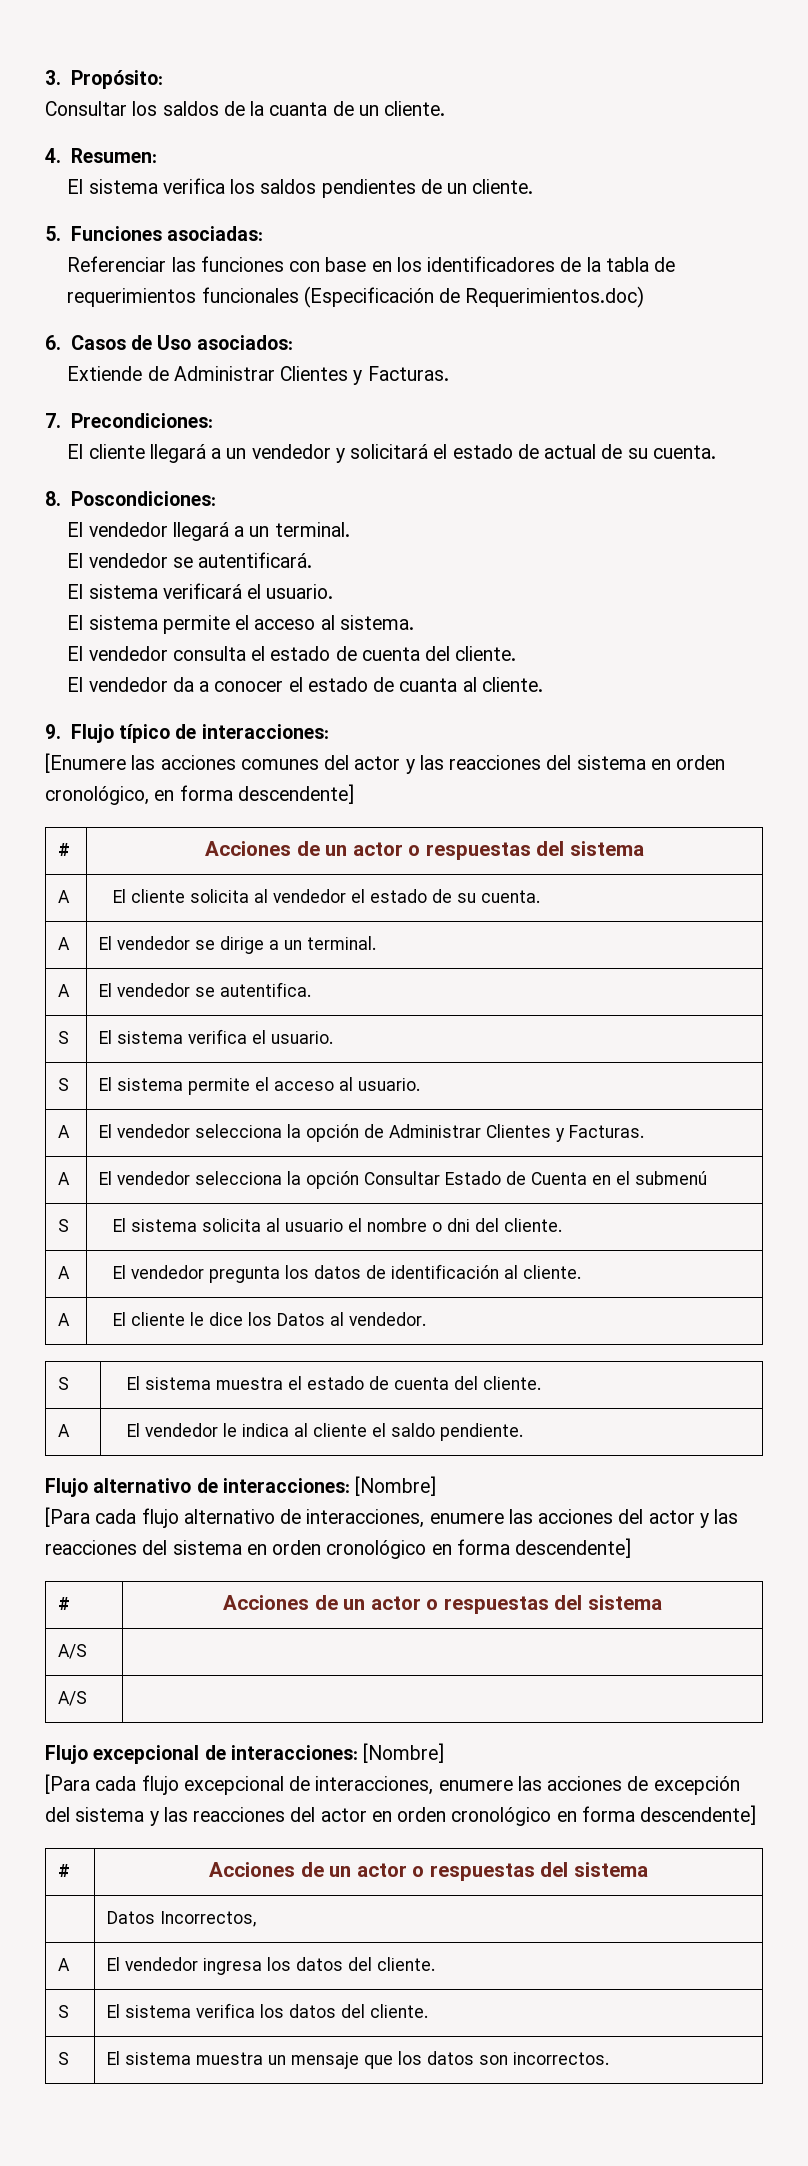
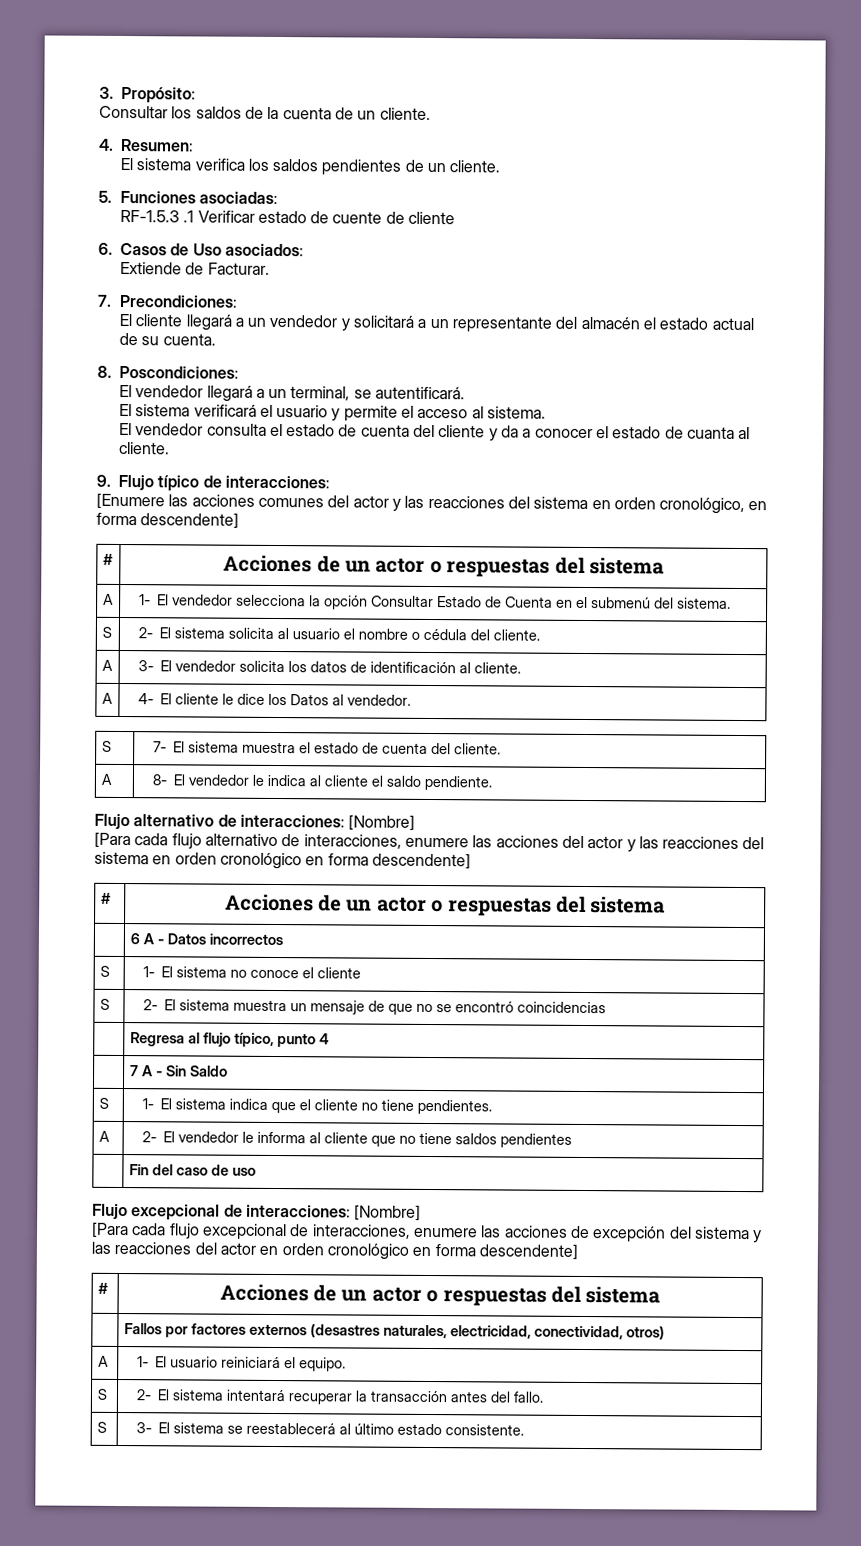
[269,102,328,116] cuanta -> [282,107,332,120] cuenta
[67,256,676,272] [67,286,645,308] Referenciar las funciones con base en los identificadores de la tabla de requerimientos funcionales (Especificación de Requerimientos.doc) -> [119,209,456,225] RF-1.5.3 .1 Verificar estado de cuente de cliente
[173,366,449,385] Administrar Clientes y Facturas. -> [207,262,270,275] Facturar.
[433,444,539,459] el estado de -> [417,316,709,333] a un representante del almacén el estado
[274,522,350,537] [67,553,168,568] terminal. // El vendedor -> [290,386,351,401] terminal,
[266,584,334,599] [67,615,158,630] usuario. // El sistema -> [276,404,341,422] usuario y
[455,646,517,661] [67,677,168,692] cliente. // El vendedor -> [438,425,498,442] cliente y
[112,889,540,903] [58,937,71,950] [99,936,377,954] [58,984,71,997] [99,982,312,997] [58,1031,70,1044] [99,1029,334,1044] [58,1078,70,1091] [99,1077,421,1095] [58,1125,71,1138] [99,1124,645,1142] [58,1172,71,1185] El cliente solicita al vendedor el estado de su cuenta. // A | El vendedor se dirige a un terminal. // A | El vendedor se autentifica. // S | El sistema verifica el usuario. // S | El sistema permite el acceso al usuario. // A | El vendedor selecciona la opción de Administrar Clientes y Facturas. // A | -> [138,594,151,606] 1-
[58,1219,70,1232] // S | -> [654,597,732,609] [101,626,112,638] [137,627,153,639] del sistema. // S | 2-
[446,1218,562,1232] [58,1266,71,1279] [112,1265,280,1283] dni del cliente. // A | El vendedor pregunta -> [423,628,541,641] [101,659,113,671] [137,660,286,673] cédula del cliente. // A | 3- El vendedor solicita
(71, 1319) none -> [137,693,154,705] 4-
(70, 1383) none -> [152,741,167,753] 7-
(71, 1430) none -> [151,774,167,786] 8-
[58,1644,88,1659] [58,1691,88,1706] A/S | // A/S | -> [129,933,283,946] [99,965,110,977] [142,966,362,979] [99,998,110,1010] [142,999,607,1015] [129,1032,329,1048] [129,1065,228,1077] [98,1097,109,1109] [141,1098,493,1115] [98,1130,110,1142] [141,1131,573,1148] [128,1164,256,1176] | 6 A - Datos incorrectos // S | 1- El sistema no conoce el cliente // S | 2- El sistema muestra un mensaje de que no se encontró coincidencias // | Regresa al flujo típico, punto 4 // | 7 A - Sin Saldo // S | 1- El sistema indica que el cliente no tiene pendientes. // A | 2- El vendedor le informa al cliente que no tiene saldos pendientes // | Fin del caso de uso
[107,1911,257,1927] [58,1958,71,1971] [107,1957,436,1975] [58,2005,70,2018] [107,2003,429,2018] [58,2052,70,2065] [107,2051,610,2069] Datos Incorrectos, // A | El vendedor ingresa los datos del cliente. // S | El sistema verifica los datos del cliente. // S | El sistema muestra un mensaje que los datos son incorrectos. -> [123,1323,665,1340] [97,1355,109,1367] [136,1356,347,1372] [96,1388,108,1400] [135,1389,545,1405] [96,1421,107,1433] [135,1422,525,1436] Fallos por factores externos (desastres naturales, electricidad, conectividad, otros) // A | 1- El usuario reiniciará el equipo. // S | 2- El sistema intentará recuperar la transacción antes del fallo. // S | 3- El sistema se reestablecerá al último estado consistente.

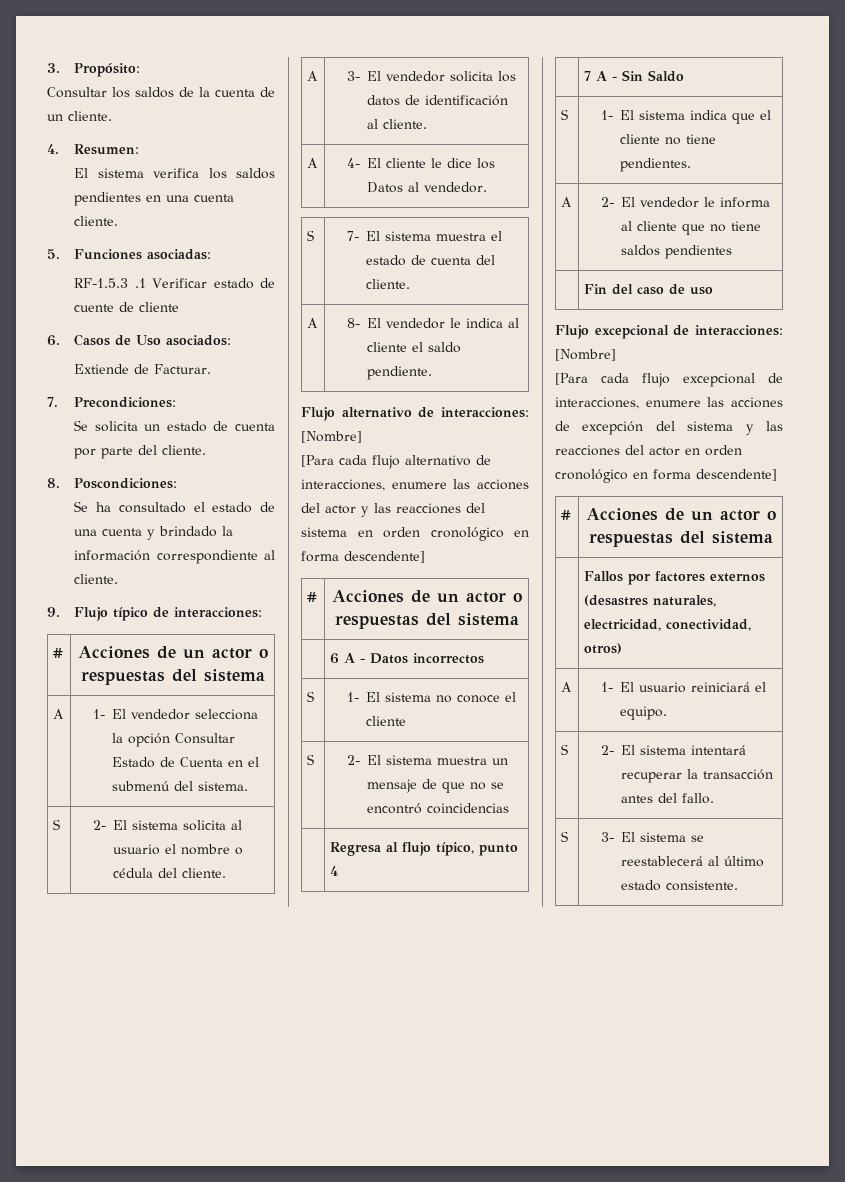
[404,159,447,173] de un -> [146,194,235,202] en una cuenta
[118,313,754,333] [118,332,216,346] [97,365,239,379] [118,384,466,402] [118,403,547,422] [118,422,736,442] El cliente llegará a un vendedor y solicitará a un representante del almacén el estado actual de su cuenta. // 8. Poscondiciones: // El vendedor llegará a un terminal, se autentificará. // El sistema verificará el usuario y permite el acceso al sistema. // El vendedor consulta el estado de cuenta del cliente y da a conocer el estado de cuanta -> [74,420,275,432] [74,445,207,459] [47,478,178,489] [74,501,275,513] [74,526,234,540] [74,550,258,564] Se solicita un estado de cuenta por parte del cliente. // 8. Poscondiciones: // Se ha consultado el estado de una cuenta y brindado la información correspondiente
[96,492,768,515] [96,512,240,529] // [Enumere las acciones comunes del actor y las reacciones del sistema en orden cronológico, en forma descendente] -> (263, 612) none

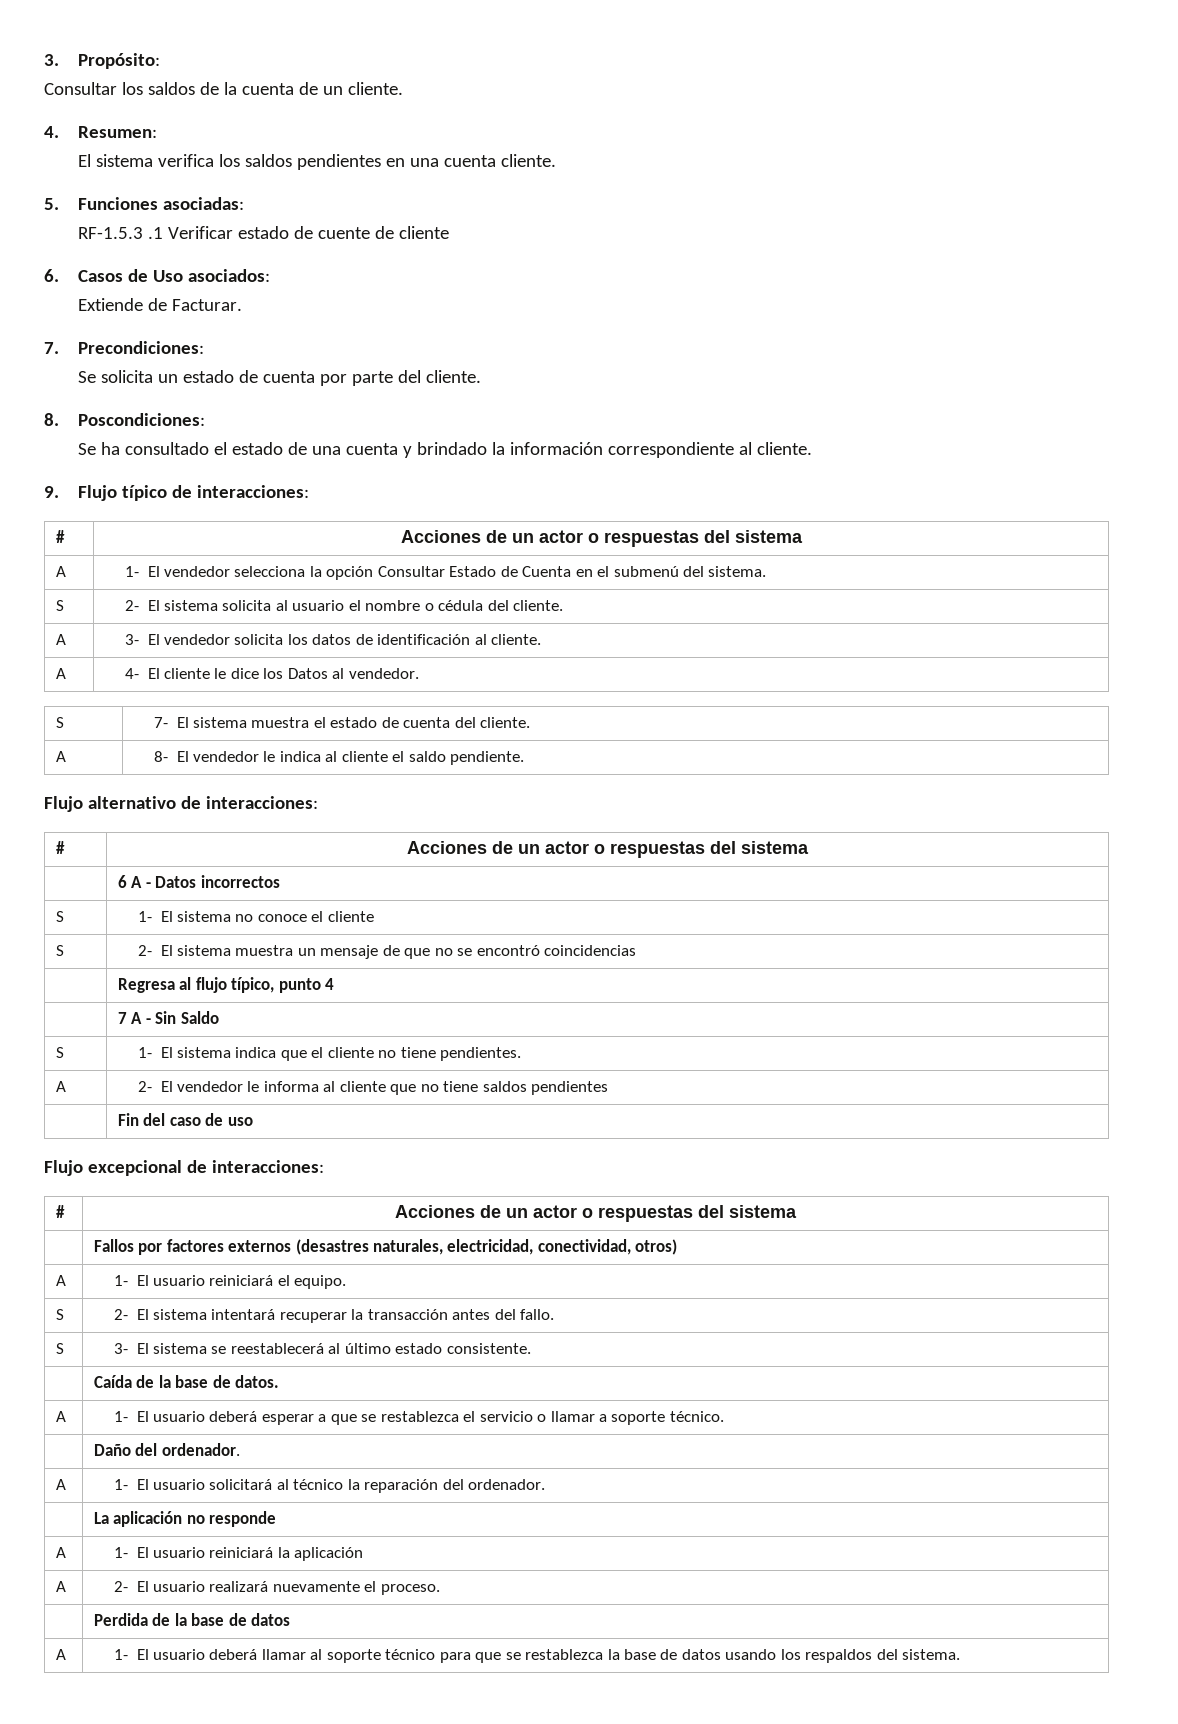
[301,431,362,443] [301,455,491,469] [301,479,529,491] [301,503,485,517] [301,527,529,541] [301,551,425,563] [Nombre] // [Para cada flujo alternativo de interacciones, enumere las acciones del actor y las reacciones del sistema en orden cronológico en forma descendente] -> (318, 802) none
[555,349,616,361] [555,373,783,387] [555,397,783,409] [555,421,783,435] [555,445,742,456] [555,469,777,483] [Nombre] // [Para cada flujo excepcional de interacciones, enumere las acciones de excepción del sistema y las reacciones del actor en orden cronológico en forma descendente] -> (324, 1166) none
(738, 885) none -> [93,1375,280,1388] [55,1411,66,1422] [114,1411,724,1425] [93,1443,240,1456] [55,1479,66,1490] [114,1479,546,1493] [93,1511,277,1527] [55,1547,66,1558] [114,1547,364,1561] [55,1581,66,1592] [114,1581,440,1595] [93,1613,291,1626] [55,1649,66,1660] [114,1649,961,1663] // | Caída de la base de datos. // A | 1- El usuario deberá esperar a que se restablezca el servicio o llamar a soporte técnico. // | Daño del ordenador. // A | 1- El usuario solicitará al técnico la reparación del ordenador. // | La aplicación no responde // A | 1- El usuario reiniciará la aplicación // A | 2- El usuario realizará nuevamente el proceso. // | Perdida de la base de datos // A | 1- El usuario deberá llamar al soporte técnico para que se restablezca la base de datos usando los respaldos del sistema.

